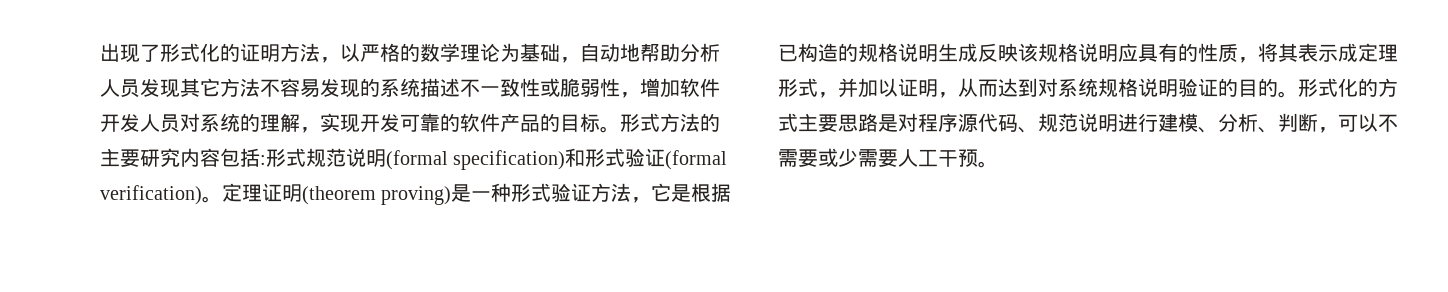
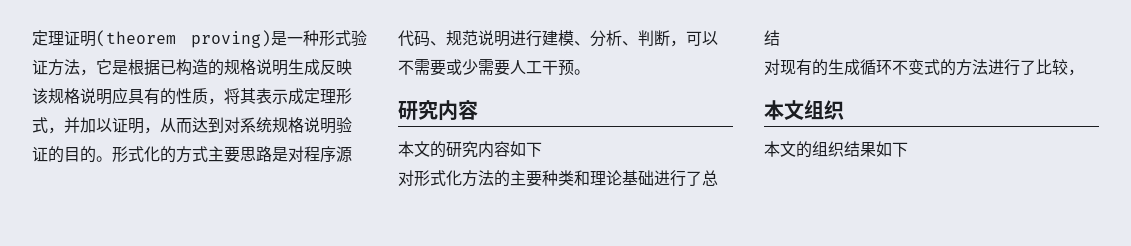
[100,43,720,63] [100,78,720,98] [100,113,720,133] [100,148,728,170] [100,185,222,205] 出现了形式化的证明方法，以严格的数学理论为基础，自动地帮助分析人员发现其它方法不容易发现的系统描述不一致性或脆弱性，增加软件开发人员对系统的理解，实现开发可靠的软件产品的目标。形式方法的主要研究内容包括:形式规范说明(formal specification)和形式验证(formal verification)。 -> (32, 38) none
(998, 164) none -> [398,100,478,121] [398,141,542,158] [398,170,718,187] [764,30,780,46] [764,59,1084,76] [764,100,844,120] [764,141,908,158] // 研究内容 // 本文的研究内容如下 // 对形式化方法的主要种类和理论基础进行了总结 // 对现有的生成循环不变式的方法进行了比较， // 本文组织 // 本文的组织结果如下

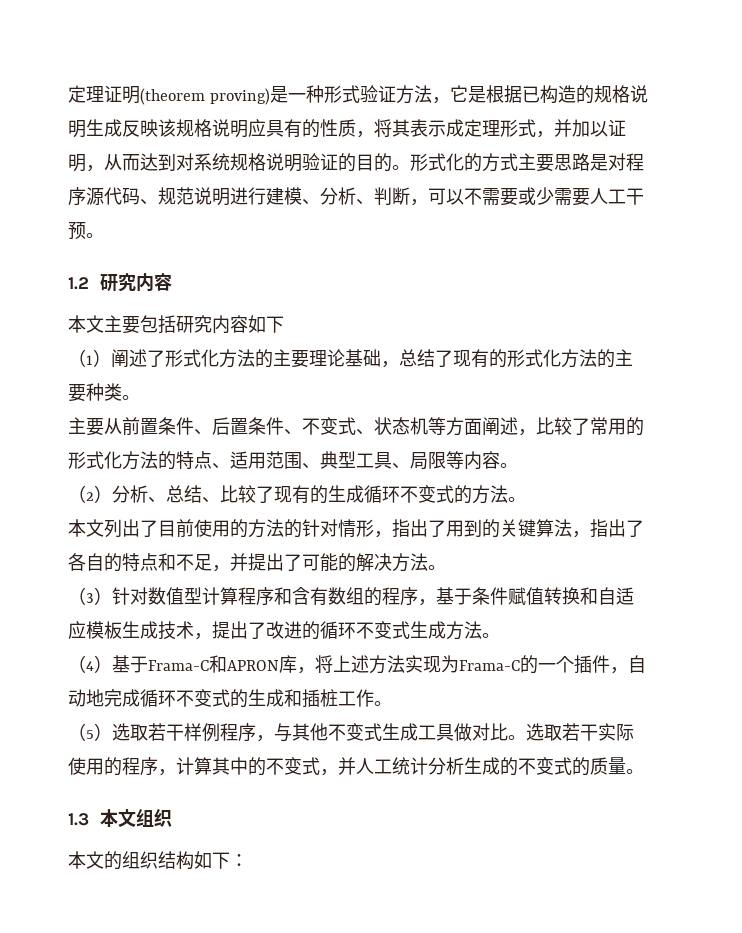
(590, 72) none -> [68,277,89,290] 1.2
[430,141,446,158] 的 -> [104,315,176,334] 主要包括
[398,170,414,186] 对 -> [68,349,507,368] （1）阐述了形式化方法的主要理论基础，总结了现有的
[574,170,718,187] [764,30,780,46] [764,59,780,75] 和理论基础进行了总结 // 对 -> [122,395,140,400] [68,417,644,436] [68,451,518,470] [68,485,274,503] 。 // 主要从前置条件、后置条件、不变式、状态机等方面阐述，比较了常用的形式化方法的特点、适用范围、典型工具、局限等内容。 // （2）分析、总结、比较了
[988,59,1084,76] 进行了比较， // -> [508,497,526,502] [68,519,644,538] [68,553,446,572] [68,587,634,606] [68,621,500,640] [68,655,646,674] [68,689,392,708] [68,723,634,742] [68,757,644,776] [68,813,89,826] 。 // 本文列出了目前使用的方法的针对情形，指出了用到的关键算法，指出了各自的特点和不足，并提出了可能的解决方法。 // （3）针对数值型计算程序和含有数组的程序，基于条件赋值转换和自适应模板生成技术，提出了改进的循环不变式生成方法。 // （4）基于Frama-C和APRON库，将上述方法实现为Frama-C的一个插件，自动地完成循环不变式的生成和插桩工作。 // （5）选取若干样例程序，与其他不变式生成工具做对比。选取若干实际使用的程序，计算其中的不变式，并人工统计分析生成的不变式的质量。 // 1.3
[860,141,908,157] 果如下 -> [176,851,248,870] 构如下：

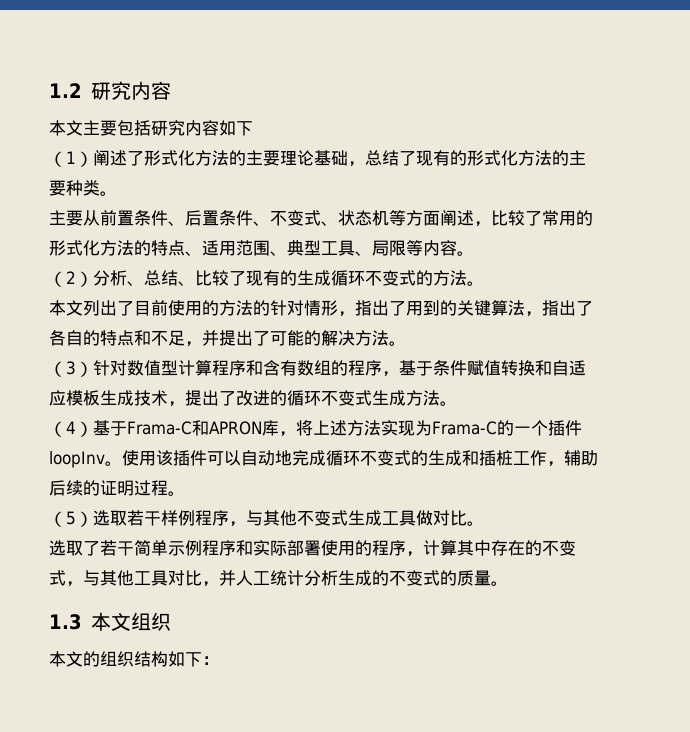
[68,85,648,105] [68,119,626,138] [68,153,644,172] [68,187,644,206] [68,221,104,240] 定理证明(theorem proving)是一种形式验证方法，它是根据已构造的规格说明生成反映该规格说明应具有的性质，将其表示成定理形式，并加以证明，从而达到对系统规格说明验证的目的。形式化的方式主要思路是对程序源代码、规范说明进行建模、分析、判断，可以不需要或少需要人工干预。 // -> (49, 90) none
[610,667,628,674] ， -> [49,450,241,468] loopInv。使用该插件可以
(374, 698) none -> [547,450,598,467] [49,480,168,496] ，辅助后续的证明过程
[526,723,634,741] 选取若干实际 -> [49,540,321,556] // 选取了若干简单示例程序和实际部署
(248, 766) none -> [491,540,525,556] 存在
(338, 772) none -> [83,570,219,587] 与其他工具对比，

